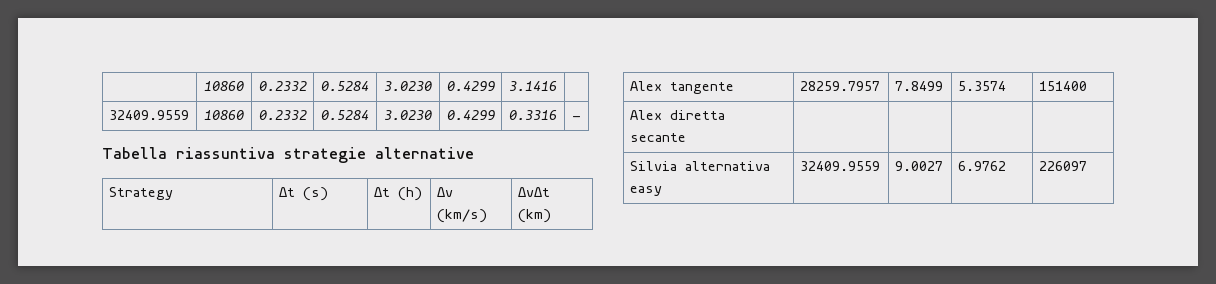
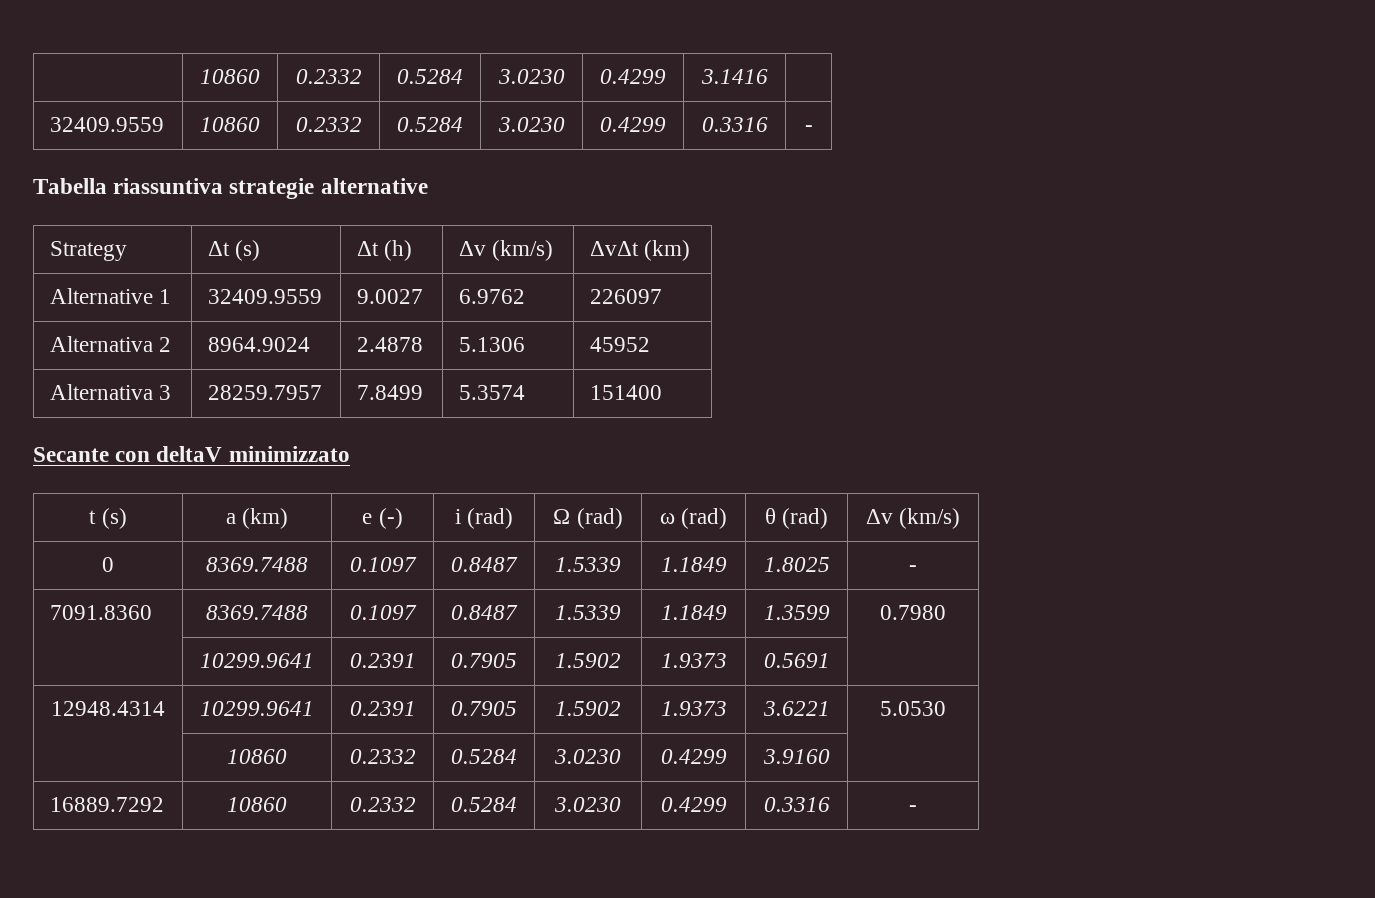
[629,81,734,94] [799,81,880,91] [894,81,943,91] [957,81,1006,91] [1038,81,1087,91] [629,110,725,120] [629,133,686,142] [629,161,770,171] [629,186,662,196] [799,161,880,171] [894,161,943,171] [957,161,1006,171] [1038,161,1087,171] Alex tangente | 28259.7957 | 7.8499 | 5.3574 | 151400 // Alex diretta secante | | | | // Silvia alternativa easy | 32409.9559 | 9.0027 | 6.9762 | 226097 -> [50,288,172,304] [208,289,323,304] [357,289,424,304] [459,289,526,304] [590,289,663,304] [50,336,172,352] [208,337,311,352] [357,337,424,352] [459,337,526,352] [590,337,651,352] [50,384,172,400] [208,385,323,400] [357,385,424,400] [459,385,526,400] [590,385,663,400] [33,446,350,462] [89,508,127,529] [225,508,289,529] [362,508,403,529] [454,508,514,529] [553,508,623,529] [659,508,728,529] [764,508,829,529] [865,508,961,529] [102,557,114,572] [206,557,308,572] [349,557,417,572] [451,557,518,572] [555,557,621,572] [660,557,727,572] [763,557,830,572] [909,565,917,572] [50,605,153,620] [206,605,308,620] [349,605,417,620] [451,605,518,620] [555,605,621,620] [660,605,727,620] [763,605,830,620] [880,605,946,620] [200,653,314,668] [349,653,416,668] [451,653,517,668] [555,653,621,668] [660,653,727,668] [763,653,830,668] [51,701,165,716] [200,701,314,716] [349,701,416,716] [451,701,517,716] [555,701,621,716] [660,701,727,716] [762,701,830,716] [880,701,946,716] [227,749,287,764] [349,749,416,764] [451,749,517,764] [554,749,621,764] [660,749,727,764] [762,749,830,764] [50,797,165,812] [227,797,287,812] [349,797,416,812] [451,797,517,812] [554,797,621,812] [660,797,727,812] [763,797,830,812] [909,805,917,812] Alternative 1 | 32409.9559 | 9.0027 | 6.9762 | 226097 // Alternativa 2 | 8964.9024 | 2.4878 | 5.1306 | 45952 // Alternativa 3 | 28259.7957 | 7.8499 | 5.3574 | 151400 // Secante con deltaV minimizzato // t (s) | a (km) | e (-) | i (rad) | Ω (rad) | ω (rad) | θ (rad) | Δv (km/s) // 0 | 8369.7488 | 0.1097 | 0.8487 | 1.5339 | 1.1849 | 1.8025 | - // 7091.8360 | 8369.7488 | 0.1097 | 0.8487 | 1.5339 | 1.1849 | 1.3599 | 0.7980 // | 10299.9641 | 0.2391 | 0.7905 | 1.5902 | 1.9373 | 0.5691 | // 12948.4314 | 10299.9641 | 0.2391 | 0.7905 | 1.5902 | 1.9373 | 3.6221 | 5.0530 // | 10860 | 0.2332 | 0.5284 | 3.0230 | 0.4299 | 3.9160 | // 16889.7292 | 10860 | 0.2332 | 0.5284 | 3.0230 | 0.4299 | 0.3316 | -

